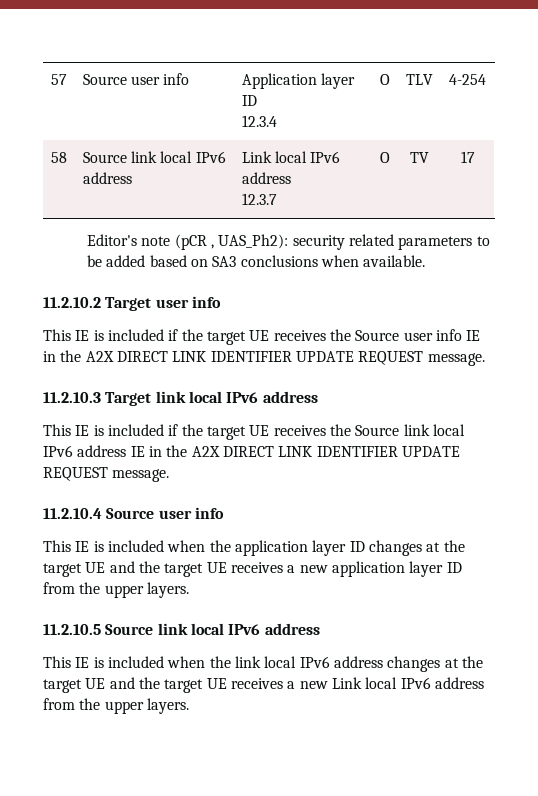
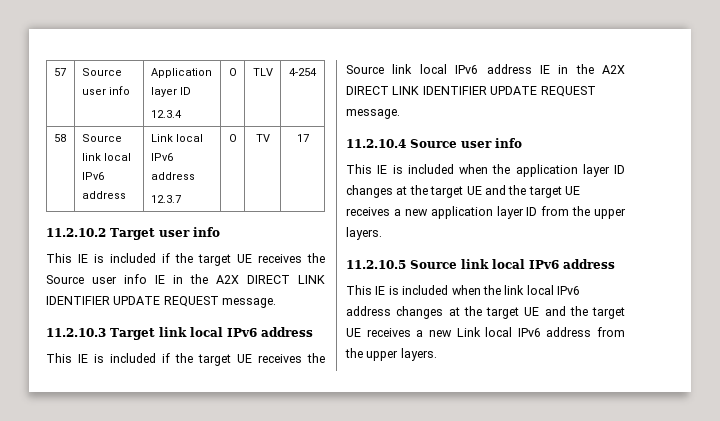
[87,234,490,250] [87,255,426,267] // Editor's note (pCR , UAS_Ph2): security related parameters to be added based on SA3 conclusions when available. -> (309, 138) none

